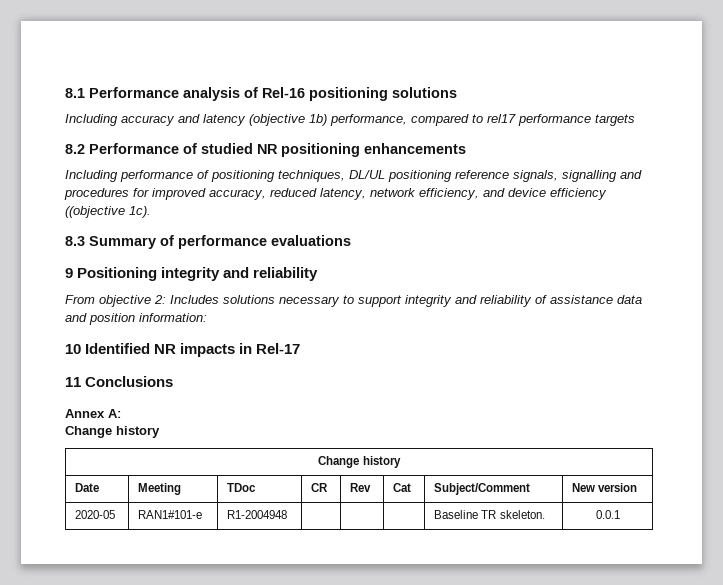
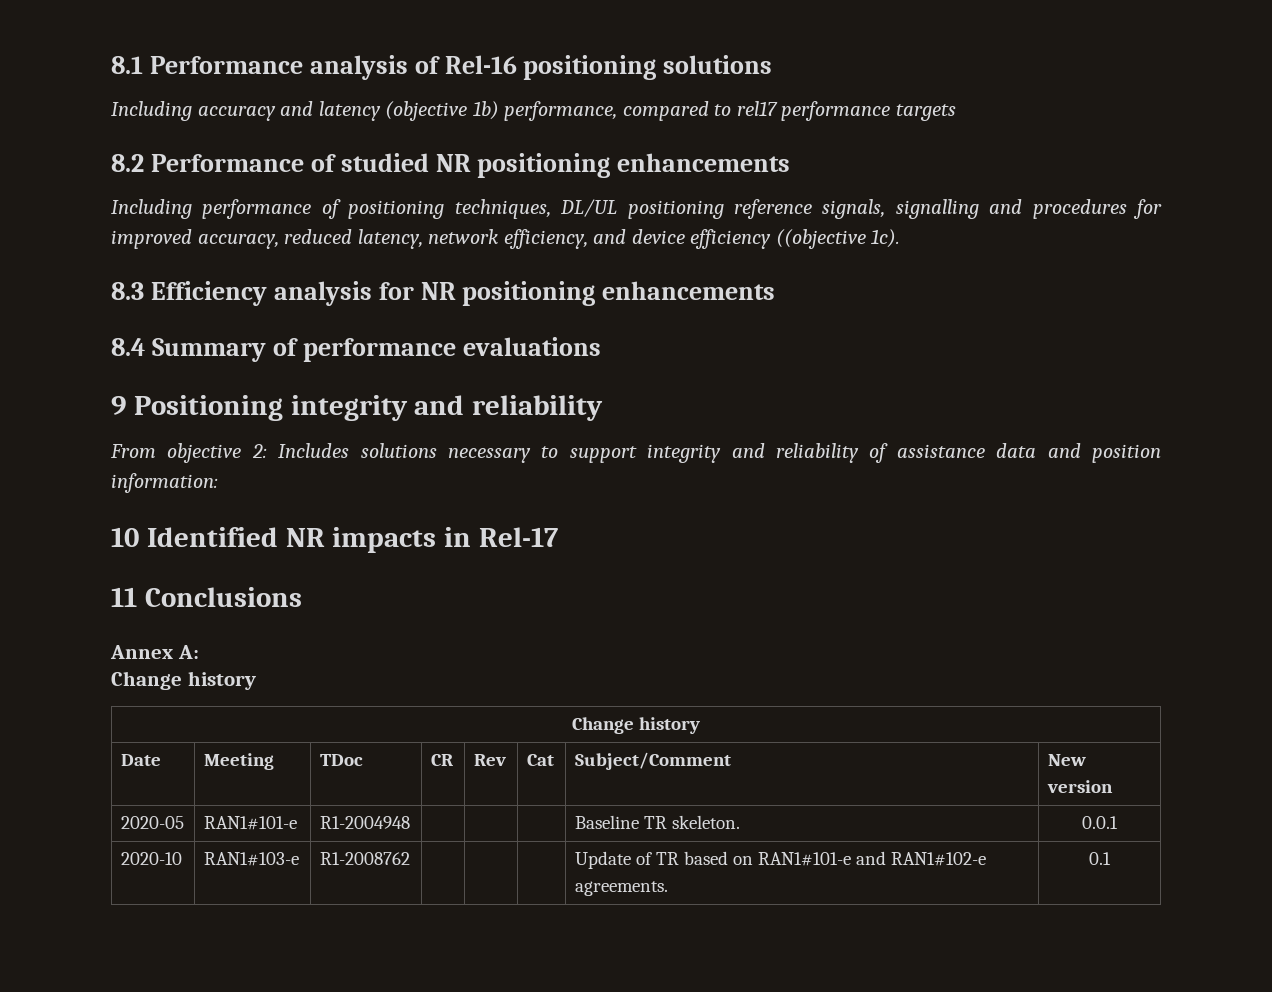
(85, 241) none -> [150,281,776,306] [111,338,145,356] Efficiency analysis for NR positioning enhancements // 8.4
(620, 514) none -> [120,852,182,865] [203,852,299,866] [319,852,410,865] [574,851,986,869] [574,881,668,896] [1089,852,1111,865] // 2020-10 | RAN1#103-e | R1-2008762 | | | | Update of TR based on RAN1#101-e and RAN1#102-e agreements. | 0.1

